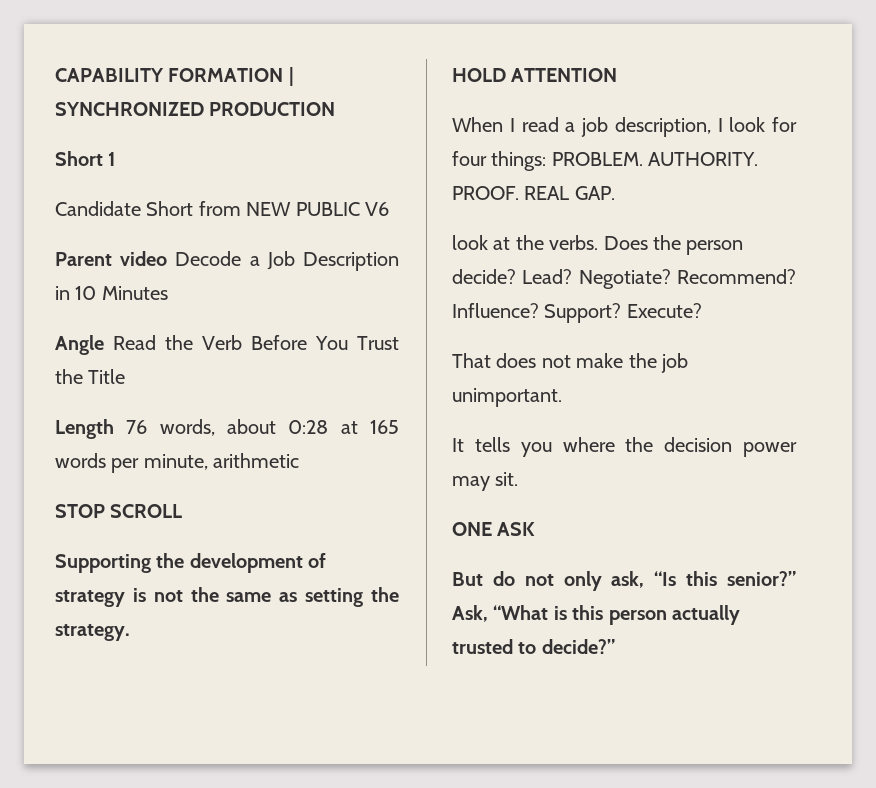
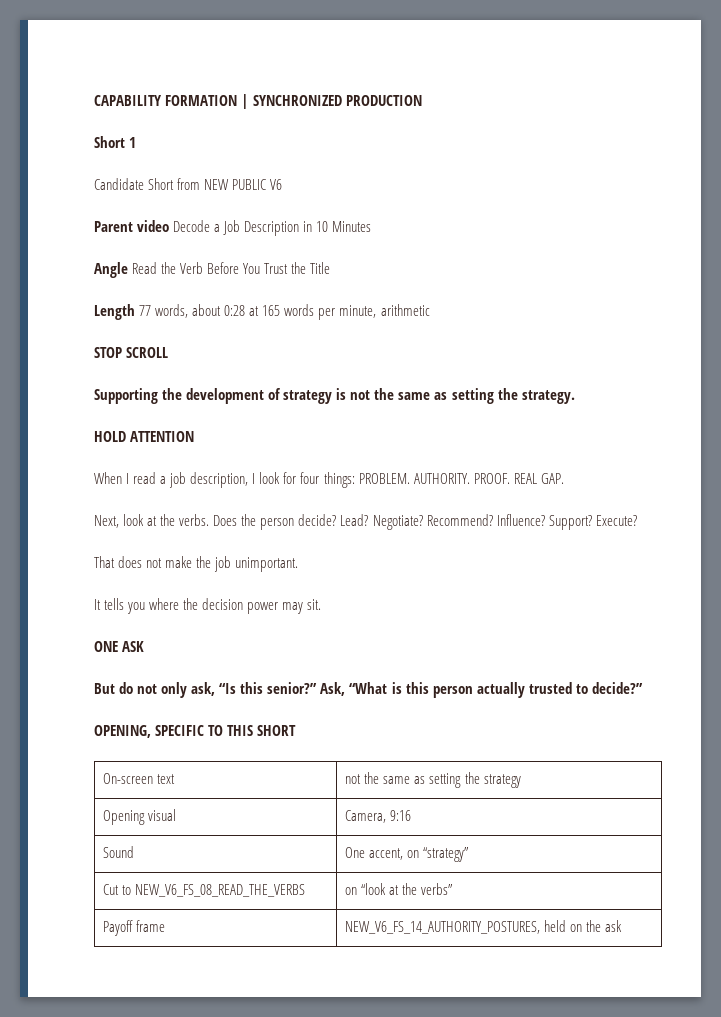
[126,420,148,434] 76 -> [139,305,152,316] 77
(615, 193) none -> [94,515,119,528] Next,
(615, 646) none -> [94,725,297,738] [103,773,176,784] [345,772,521,788] [103,809,177,825] [345,810,412,823] [103,846,135,858] [345,847,470,862] [103,884,306,897] [345,883,454,895] [103,920,166,936] [345,920,623,934] // OPENING, SPECIFIC TO THIS SHORT // On-screen text | not the same as setting the strategy // Opening visual | Camera, 9:16 // Sound | One accent, on “strategy” // Cut to NEW_V6_FS_08_READ_THE_VERBS | on “look at the verbs” // Payoff frame | NEW_V6_FS_14_AUTHORITY_POSTURES, held on the ask

